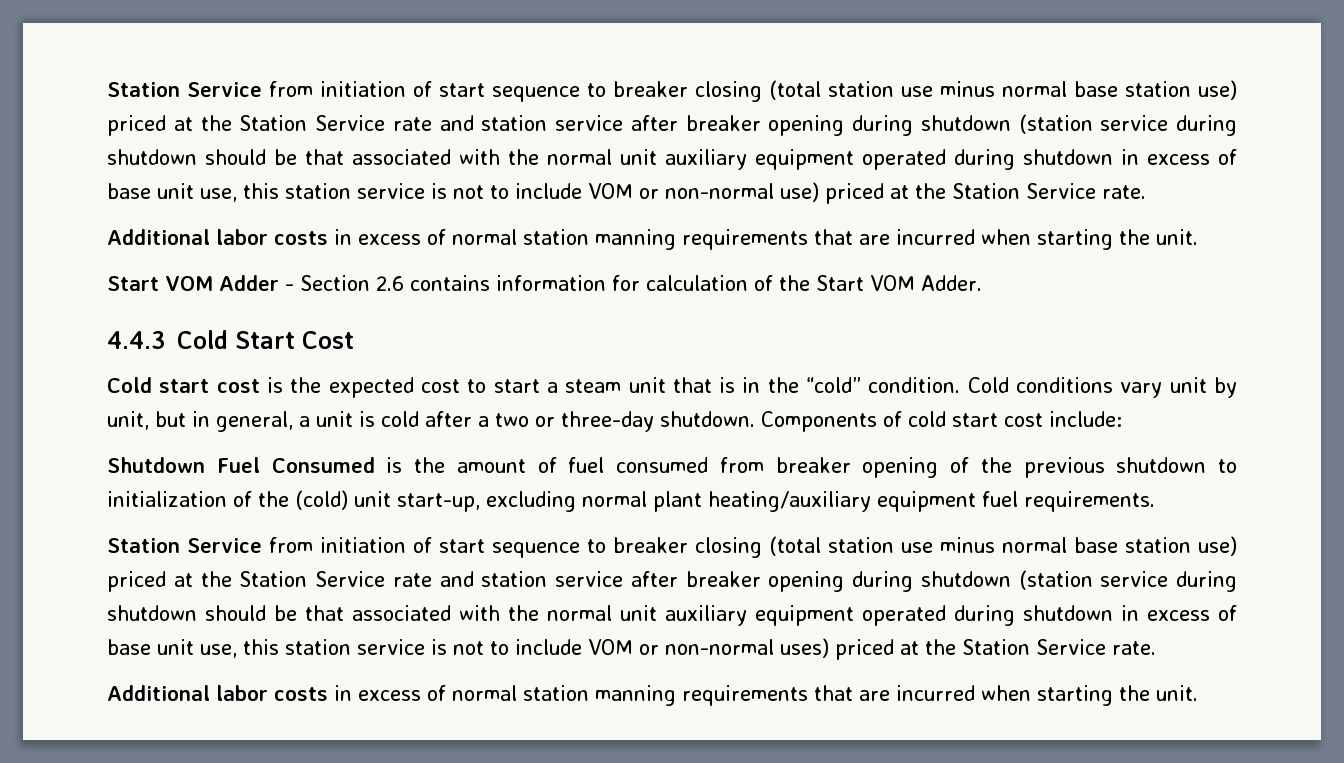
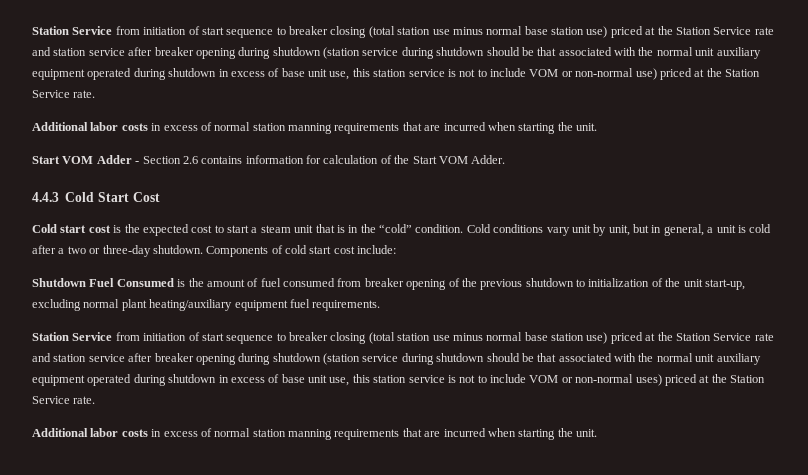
[295,490,348,510] (cold) -> (681, 282) none

